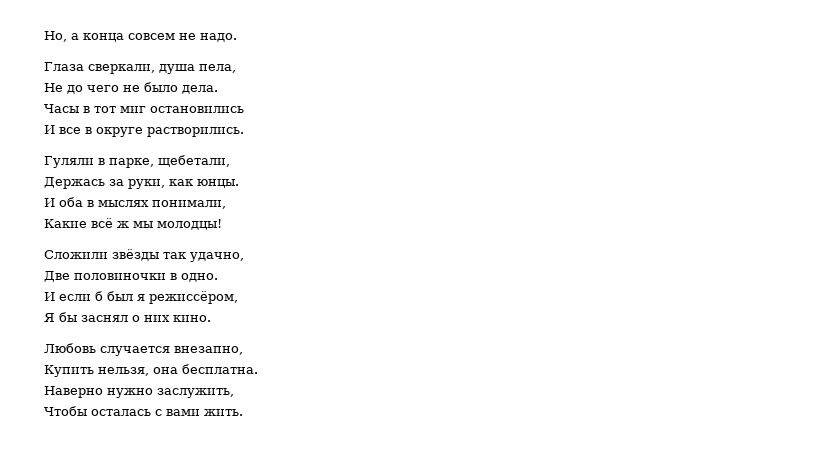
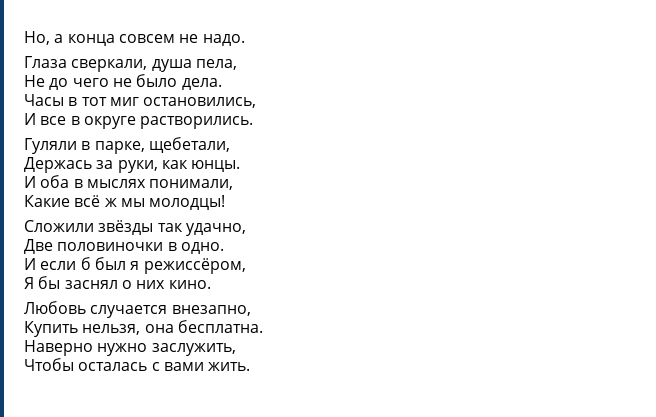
[150,106,244,113] остановились -> [143,97,257,108] остановились,

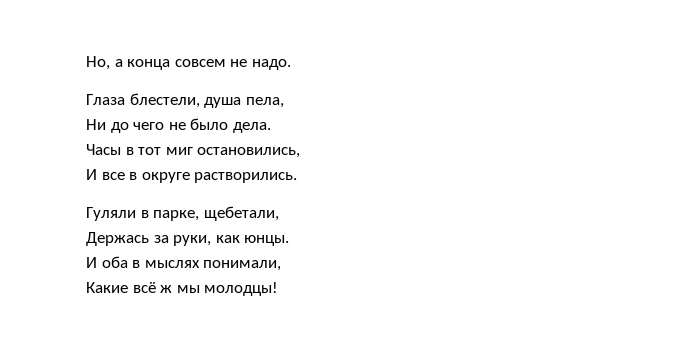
[71,59,148,72] сверкали, -> [129,93,200,108] блестели,
[24,75,45,87] Не -> [86,119,106,130] Ни
[24,220,246,236] [24,239,224,254] [24,257,246,274] [24,276,211,289] [24,301,251,318] [24,320,263,337] [24,340,236,356] [24,358,251,371] // Сложили звёзды так удачно, // Две половиночки в одно. // И если б был я режиссёром, // Я бы заснял о них кино. // Любовь случается внезапно, // Купить нельзя, она бесплатна. // Наверно нужно заслужить, // Чтобы осталась с вами жить. -> (279, 289) none

